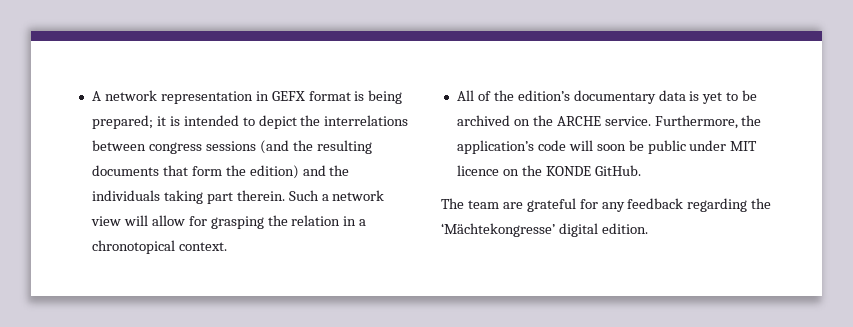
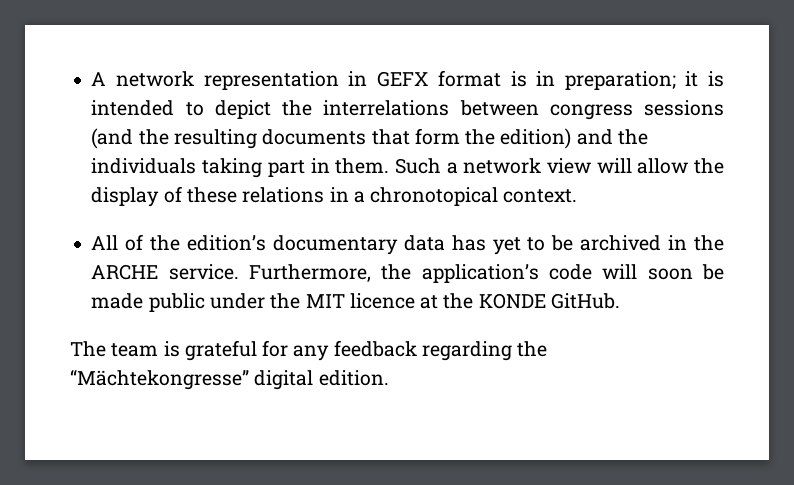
[368,90,403,104] [91,115,153,129] being prepared; -> [536,71,676,90] in preparation;
[236,190,285,201] therein. -> [310,158,390,174] in them.
[188,215,341,229] for grasping the relation -> [693,158,724,174] [91,186,325,207] the display of these relations
[689,91,700,101] is -> [451,235,486,251] has
[513,119,530,126] on -> [668,235,688,250] in
(644, 145) none -> [91,293,144,309] made
(727, 145) none -> [270,293,301,309] the
[502,169,519,176] on -> [420,295,439,309] at
[502,202,523,209] are -> [163,341,180,357] is
[441,223,555,237] ‘Mächtekongresse’ -> [70,369,249,390] “Mächtekongresse”

